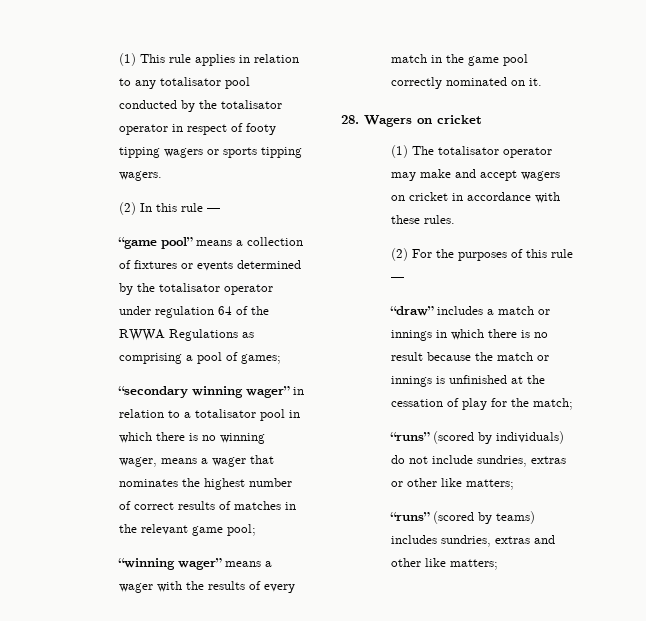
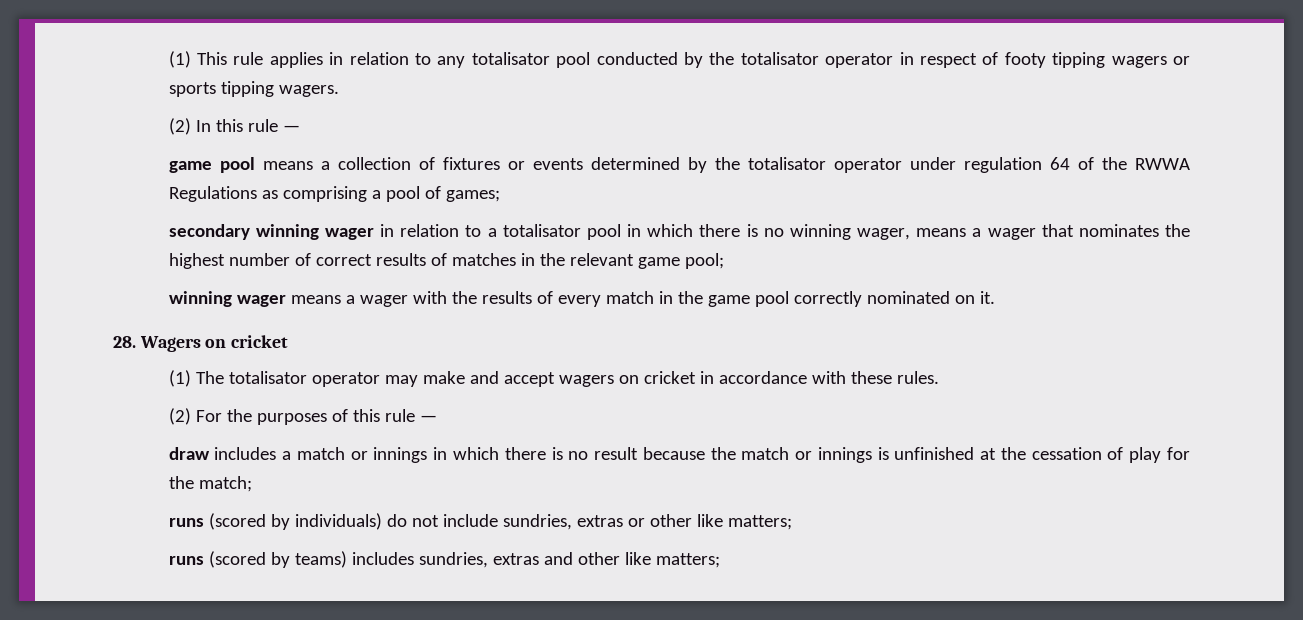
[118,237,194,249] “game pool” -> [168,157,255,173] game pool
[118,386,291,398] “secondary winning wager” -> [168,224,374,240] secondary winning wager
[118,558,223,570] “winning wager” -> [168,291,286,307] winning wager
[390,306,435,316] “draw” -> [168,447,210,460] draw
[390,432,431,441] “runs” -> [168,518,204,527] runs
[390,512,431,521] “runs” -> [168,556,204,565] runs

